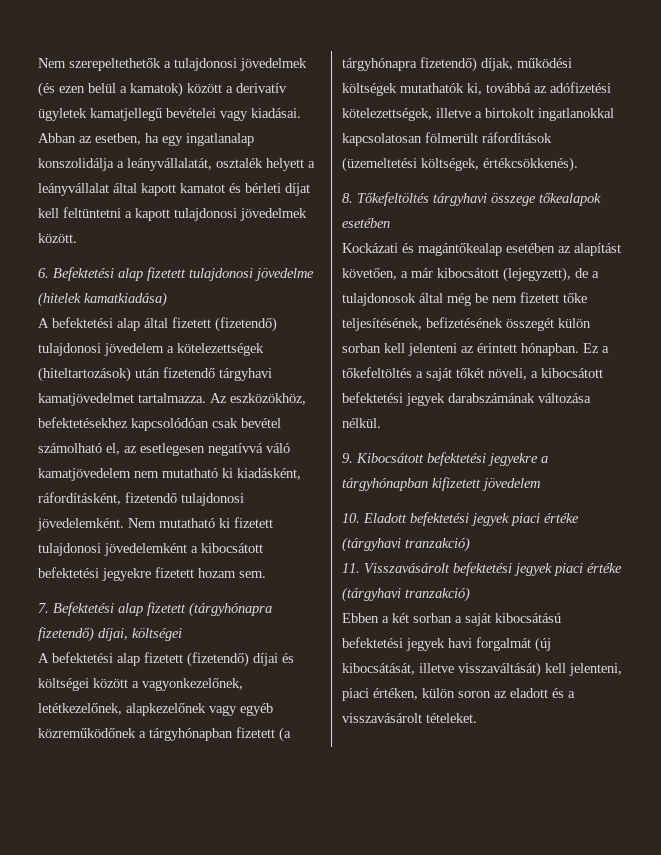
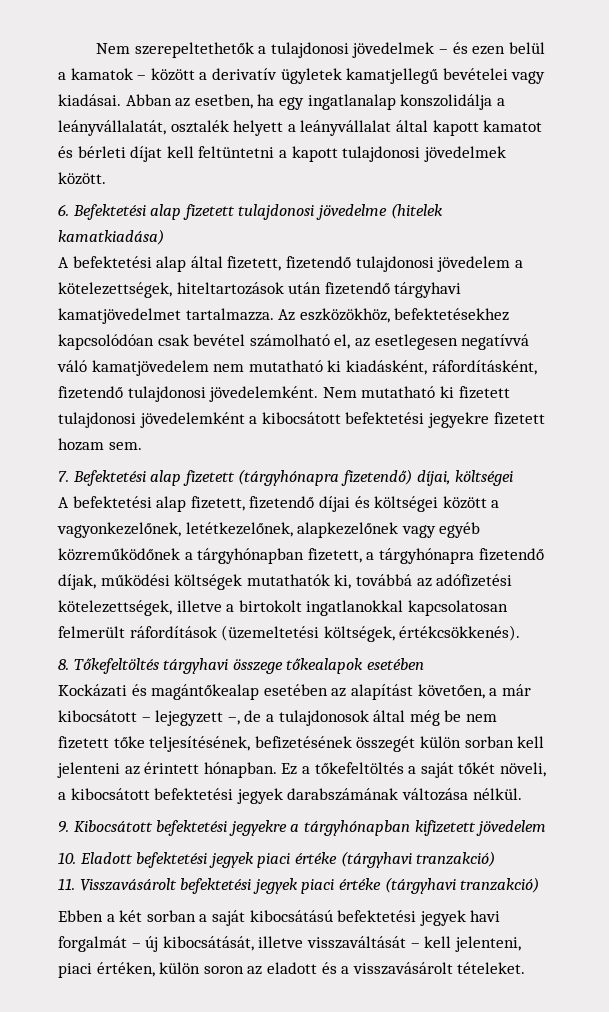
[38,82,55,97] (és -> [439,42,468,54] – és
[130,82,183,97] kamatok) -> [70,68,147,80] kamatok –
[172,317,277,332] fizetett (fizetendő) -> [227,256,351,271] fizetett, fizetendő
[177,343,264,356] [38,367,131,382] kötelezettségek (hiteltartozások) -> [58,282,284,298] kötelezettségek, hiteltartozások
[144,652,249,667] fizetett (fizetendő) -> [190,496,315,511] fizetett, fizetendő
[236,727,291,742] [342,57,477,72] fizetett (a tárgyhónapra fizetendő) -> [307,548,544,564] fizetett, a tárgyhónapra fizetendő
[425,132,478,143] fölmerült -> [58,626,125,638] felmerült
[503,267,571,282] (lejegyzett), -> [141,710,240,726] – lejegyzett –,
[535,637,551,652] [342,662,541,677] (új kibocsátását, illetve visszaváltását) -> [131,936,420,952] – új kibocsátását, illetve visszaváltását –

